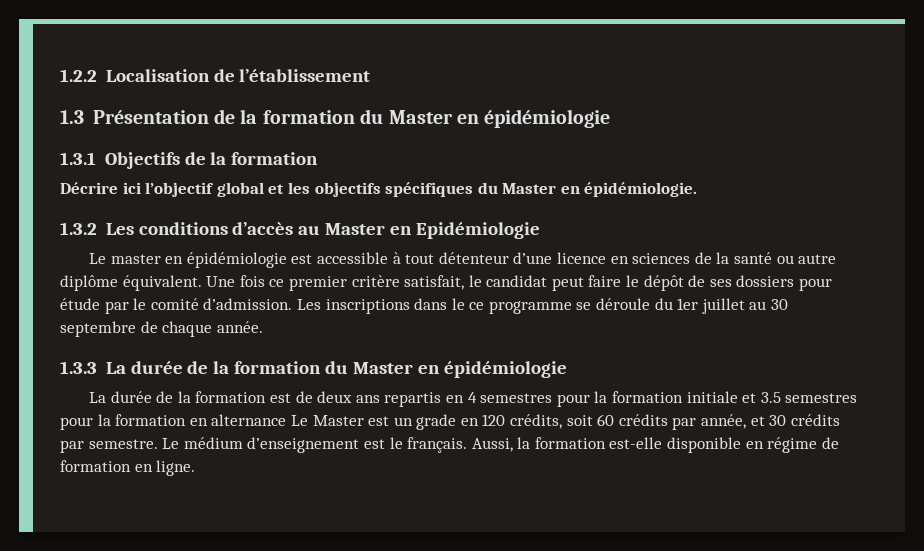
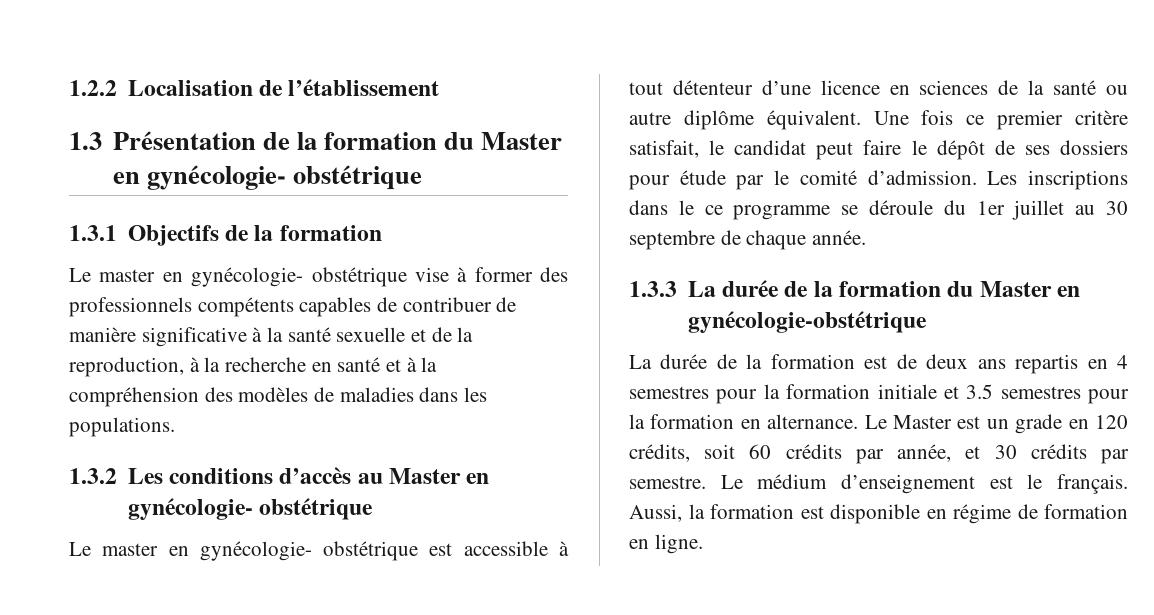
[484,109,611,128] épidémiologie -> [146,165,422,190] gynécologie- obstétrique
[60,182,698,197] Décrire ici l’objectif global et les objectifs spécifiques du Master en épidémiologie. -> [69,267,568,287] [69,297,517,317] [69,327,474,347] [69,357,438,377] [69,387,488,407] [69,417,175,437] Le master en gynécologie- obstétrique vise à former des professionnels compétents capables de contribuer de manière significative à la santé sexuelle et de la reproduction, à la recherche en santé et à la compréhension des modèles de maladies dans les populations.
[416,222,541,239] [89,252,287,268] Epidémiologie // Le master en épidémiologie -> [127,498,373,520] [69,541,419,561] gynécologie- obstétrique // Le master en gynécologie- obstétrique
[444,361,568,378] épidémiologie -> [687,311,927,333] gynécologie-obstétrique
[211,414,287,426] alternance -> [767,414,859,429] alternance.
[609,437,663,449] est-elle -> [800,506,824,519] est

